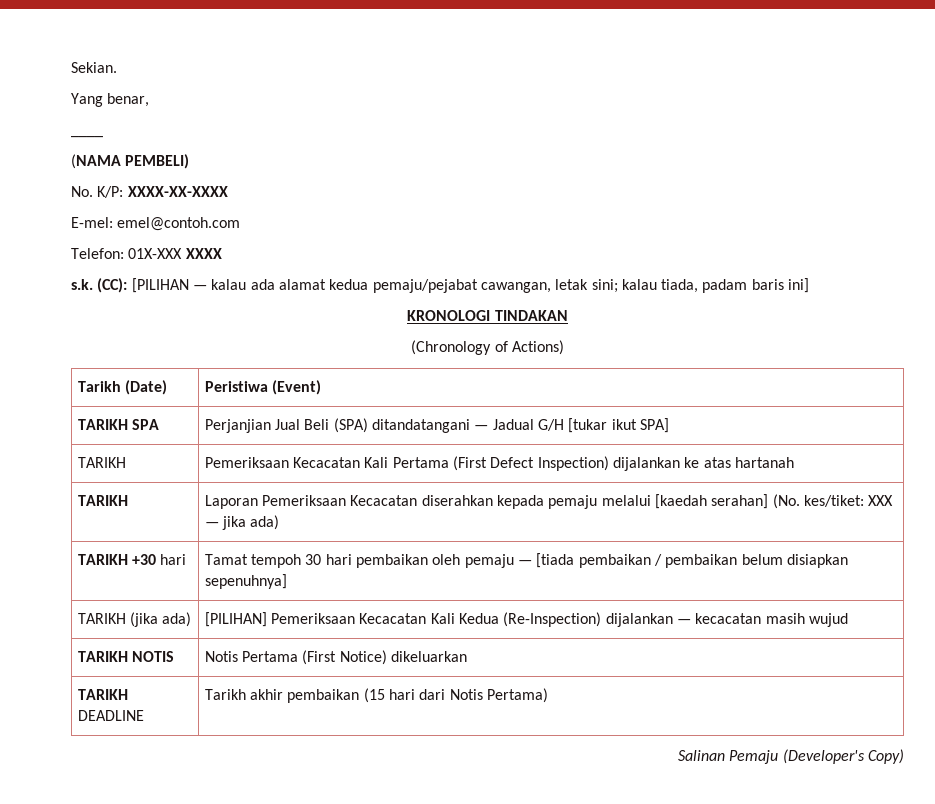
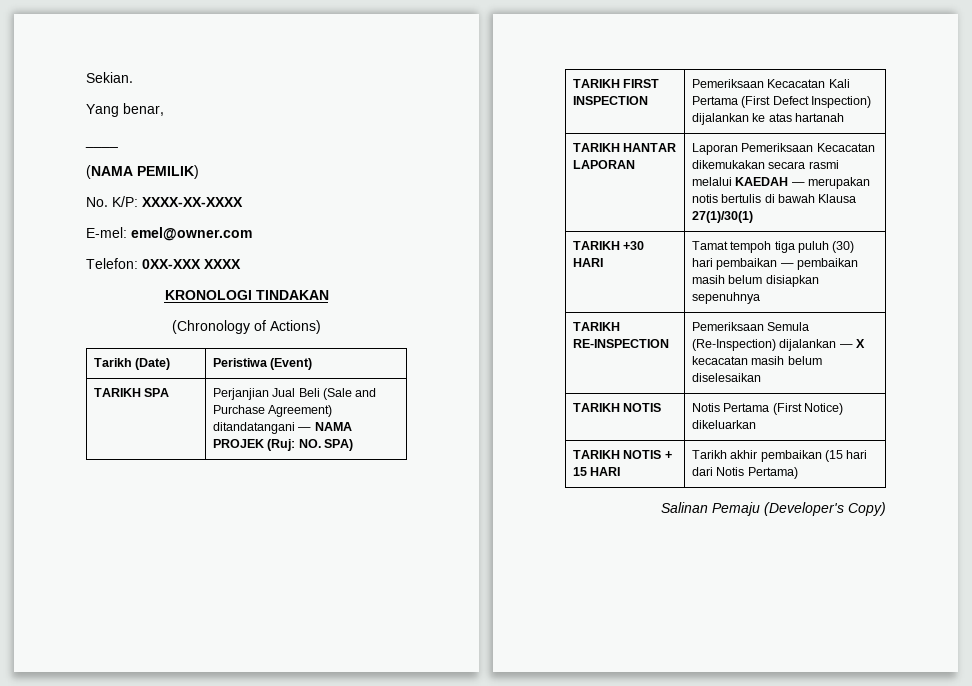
[125,154,190,169] PEMBELI) -> [137,165,199,179] PEMILIK)
[117,217,241,231] emel@contoh.com -> [131,227,252,241] emel@owner.com
[128,248,183,259] 01X-XXX -> [142,259,201,269] 0XX-XXX
[71,278,810,293] // s.k. (CC): [PILIHAN — kalau ada alamat kedua pemaju/pejabat cawangan, letak sini; kalau tiada, padam baris ini] -> (241, 264) none
[333,418,669,433] [77,457,126,468] (SPA) ditandatangani — Jadual G/H [tukar ikut SPA] // TARIKH -> [322,388,377,400] [212,405,333,417] [212,422,352,434] [212,439,353,451] [572,79,660,88] [572,96,648,105] (Sale and Purchase Agreement) ditandatangani — NAMA PROJEK (Ruj: NO. SPA) // TARIKH FIRST INSPECTION
(128, 500) none -> [623,143,677,152] [572,160,635,169] HANTAR LAPORAN
[421,494,894,509] [204,515,280,530] diserahkan kepada pemaju melalui [kaedah serahan] (No. kes/tiket: XXX — jika ada) -> [691,160,839,169] [691,177,870,189] [691,194,857,203] [691,211,753,223] dikemukakan secara rasmi melalui KAEDAH — merupakan notis bertulis di bawah Klausa 27(1)/30(1)
[160,554,187,565] hari -> [572,258,603,267] HARI
[305,553,738,568] 30 hari pembaikan oleh pemaju — [tiada pembaikan / pembaikan -> [774,241,855,253] [691,258,858,270] [691,275,725,284] tiga puluh (30) hari pembaikan — pembaikan masih
[204,574,287,589] [77,612,192,627] [204,612,499,627] sepenuhnya] // TARIKH (jika ada) | [PILIHAN] Pemeriksaan Kecacatan Kali Kedua -> [691,292,760,304] [572,322,620,331] [572,339,669,348] [691,322,810,331] sepenuhnya // TARIKH RE-INSPECTION | Pemeriksaan Semula
(691, 621) none -> [855,339,865,348] X
[808,613,848,627] wujud -> [787,356,822,365] [691,373,761,382] belum diselesaikan
[77,710,144,721] DEADLINE -> [623,450,672,459] [572,467,621,476] NOTIS + 15 HARI

